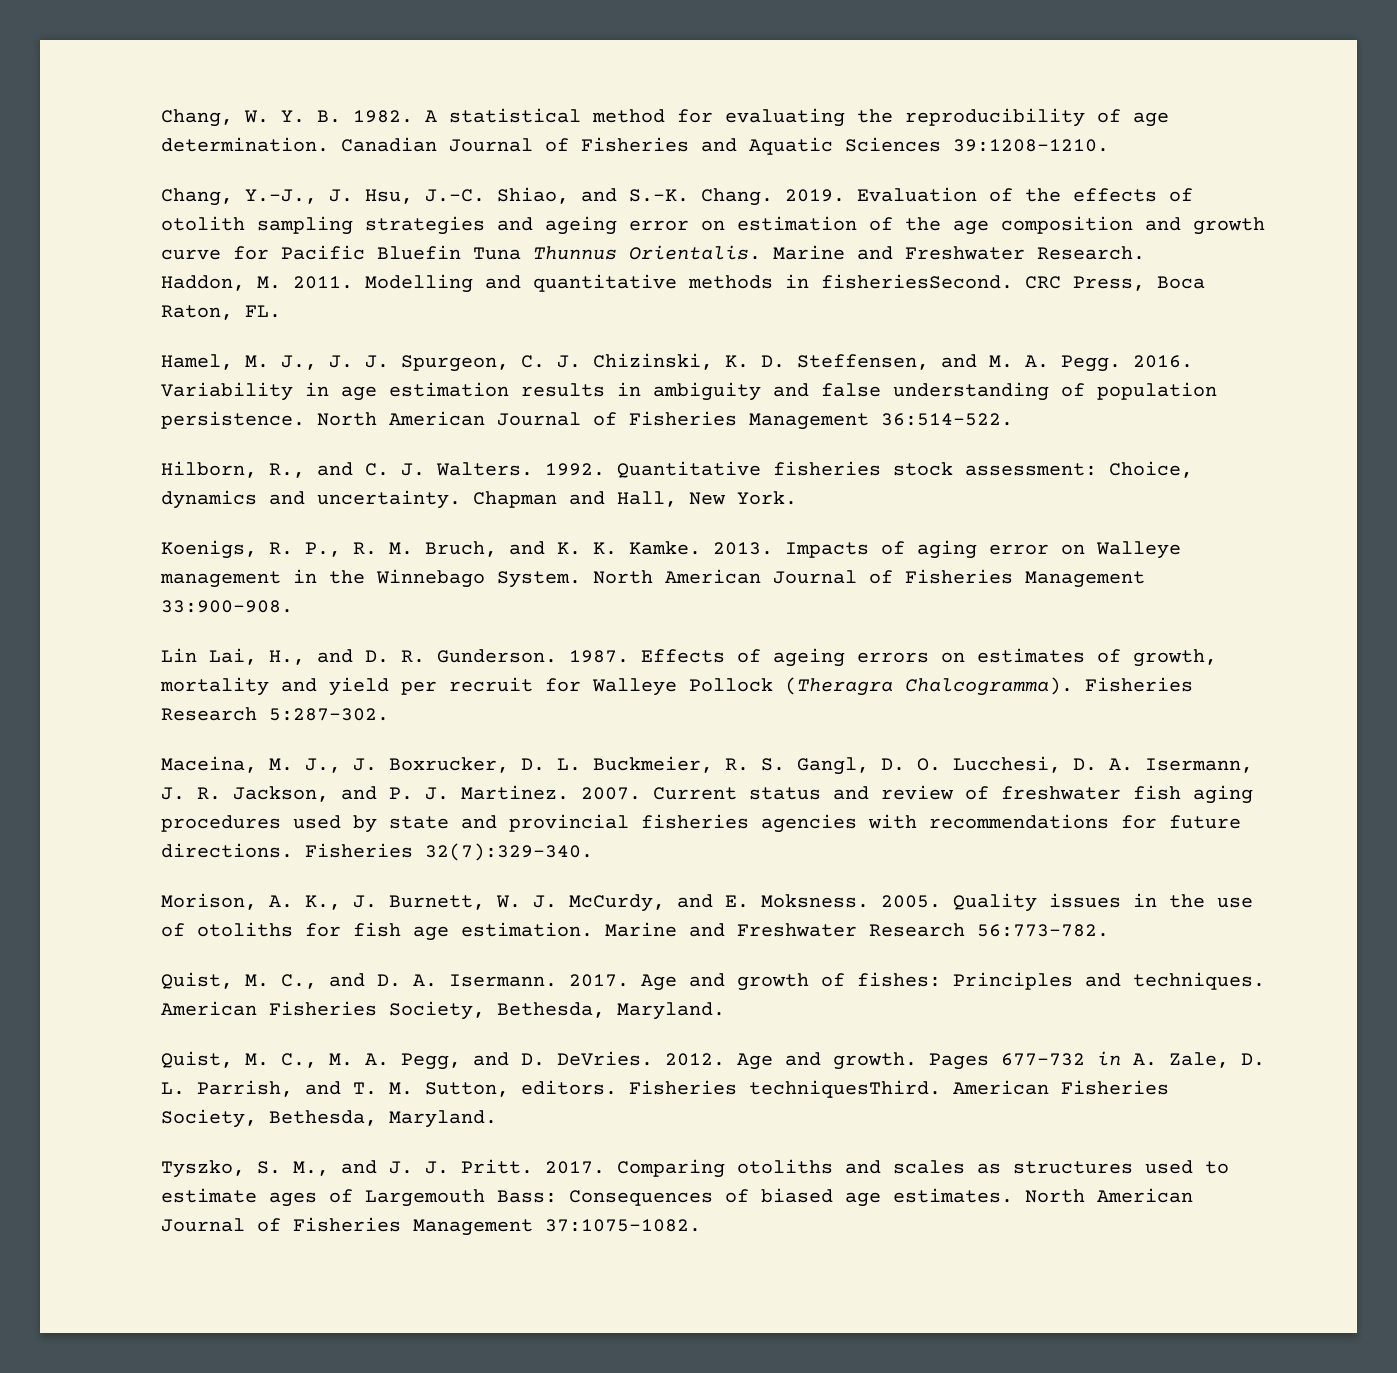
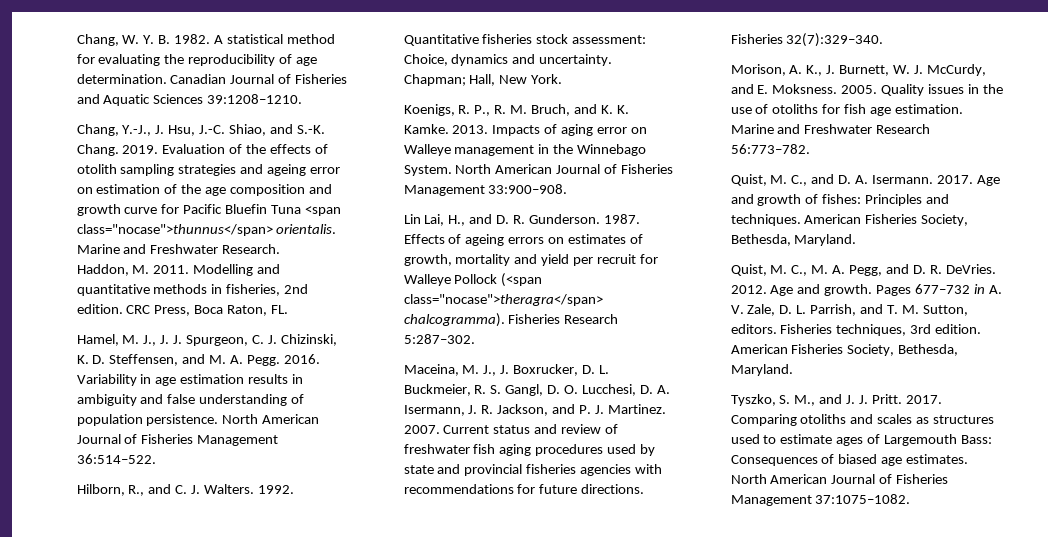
[533,245,762,260] Thunnus Orientalis. -> [305,206,342,216] [76,224,337,236] <span class="nocase">thunnus</span> orientalis.
[821,274,1014,289] fisheriesSecond. -> [226,284,309,296] [76,304,123,314] fisheries, 2nd edition.
[473,491,606,508] Chapman and -> [403,74,466,86] Chapman;
[785,677,1074,696] (Theragra Chalcogramma). -> [501,273,543,287] [403,294,603,306] [403,313,505,327] (<span class="nocase">theragra</span> chalcogramma).
(546, 1059) none -> [929,265,942,274] R.
(1158, 1059) none -> [730,305,744,314] V.
[749,1080,942,1098] techniquesThird. -> [836,324,982,336] techniques, 3rd edition.

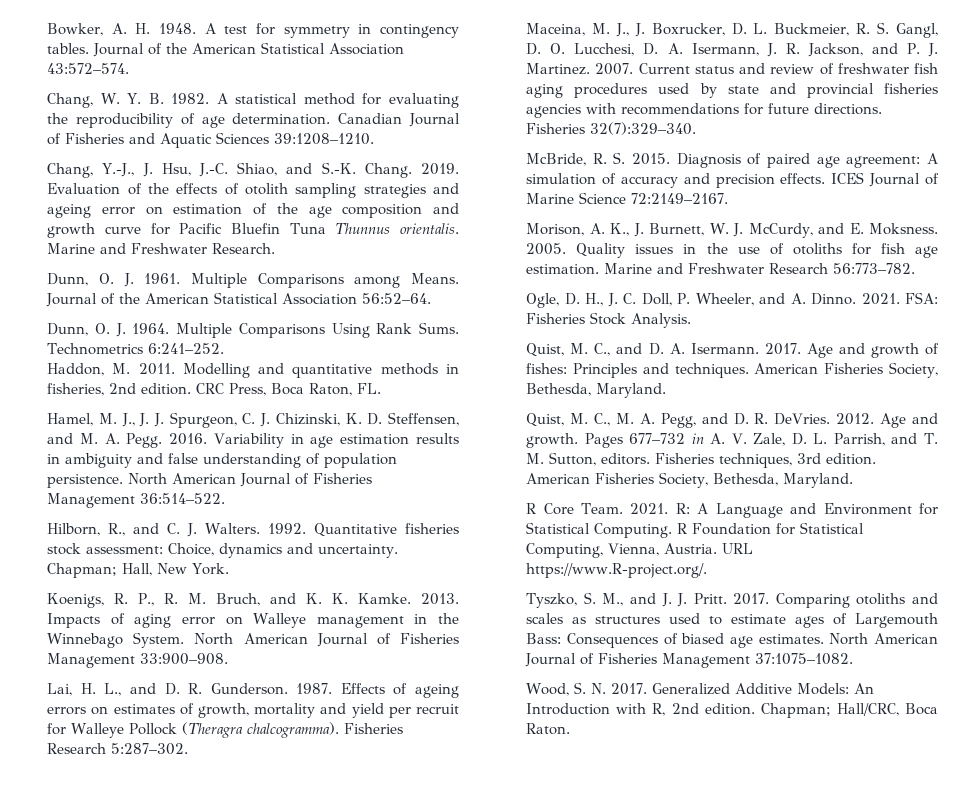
(76, 40) none -> [47,23,459,38] [47,42,405,57] [47,63,130,74] Bowker, A. H. 1948. A test for symmetry in contingency tables. Journal of the American Statistical Association 43:572–574. //
[305,206,342,216] [76,224,273,236] <span class="nocase">thunnus</span> -> [335,223,391,234] Thunnus
(281, 249) none -> [47,273,459,288] [46,292,432,307] [47,322,459,338] [47,343,225,355] // Dunn, O. J. 1961. Multiple Comparisons among Means. Journal of the American Statistical Association 56:52–64. // Dunn, O. J. 1964. Multiple Comparisons Using Rank Sums. Technometrics 6:241–252.
[403,214,466,226] Lin Lai, H., -> [47,683,122,696] Lai, H. L.,
[501,273,543,287] [403,294,603,306] (<span class="nocase">theragra</span> -> [182,722,244,738] (Theragra
(884, 40) none -> [526,152,938,168] [526,172,939,188] [526,192,729,204] // McBride, R. S. 2015. Diagnosis of paired age agreement: A simulation of accuracy and precision effects. ICES Journal of Marine Science 72:2149–2167.
(810, 149) none -> [526,292,938,308] [526,312,692,328] // Ogle, D. H., J. C. Doll, P. Wheeler, and A. Dinno. 2021. FSA: Fisheries Stock Analysis.
(793, 370) none -> [526,503,938,518] [526,522,865,538] [526,543,754,558] [526,563,708,578] // R Core Team. 2021. R: A Language and Environment for Statistical Computing. R Foundation for Statistical Computing, Vienna, Austria. URL https://www.R-project.org/.
(911, 499) none -> [526,682,875,696] [526,703,938,718] [526,723,571,735] // Wood, S. N. 2017. Generalized Additive Models: An Introduction with R, 2nd edition. Chapman; Hall/CRC, Boca Raton.

